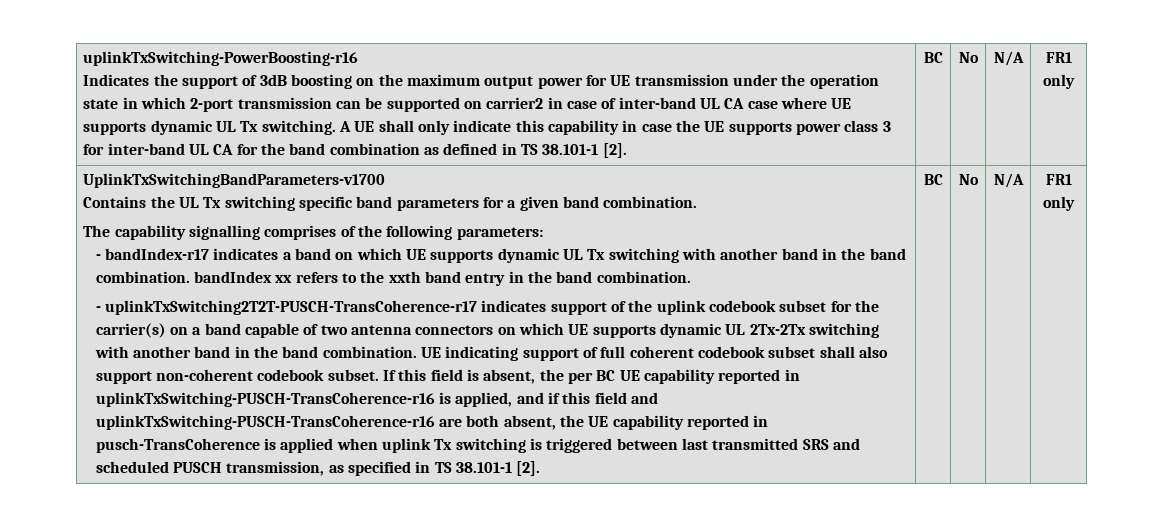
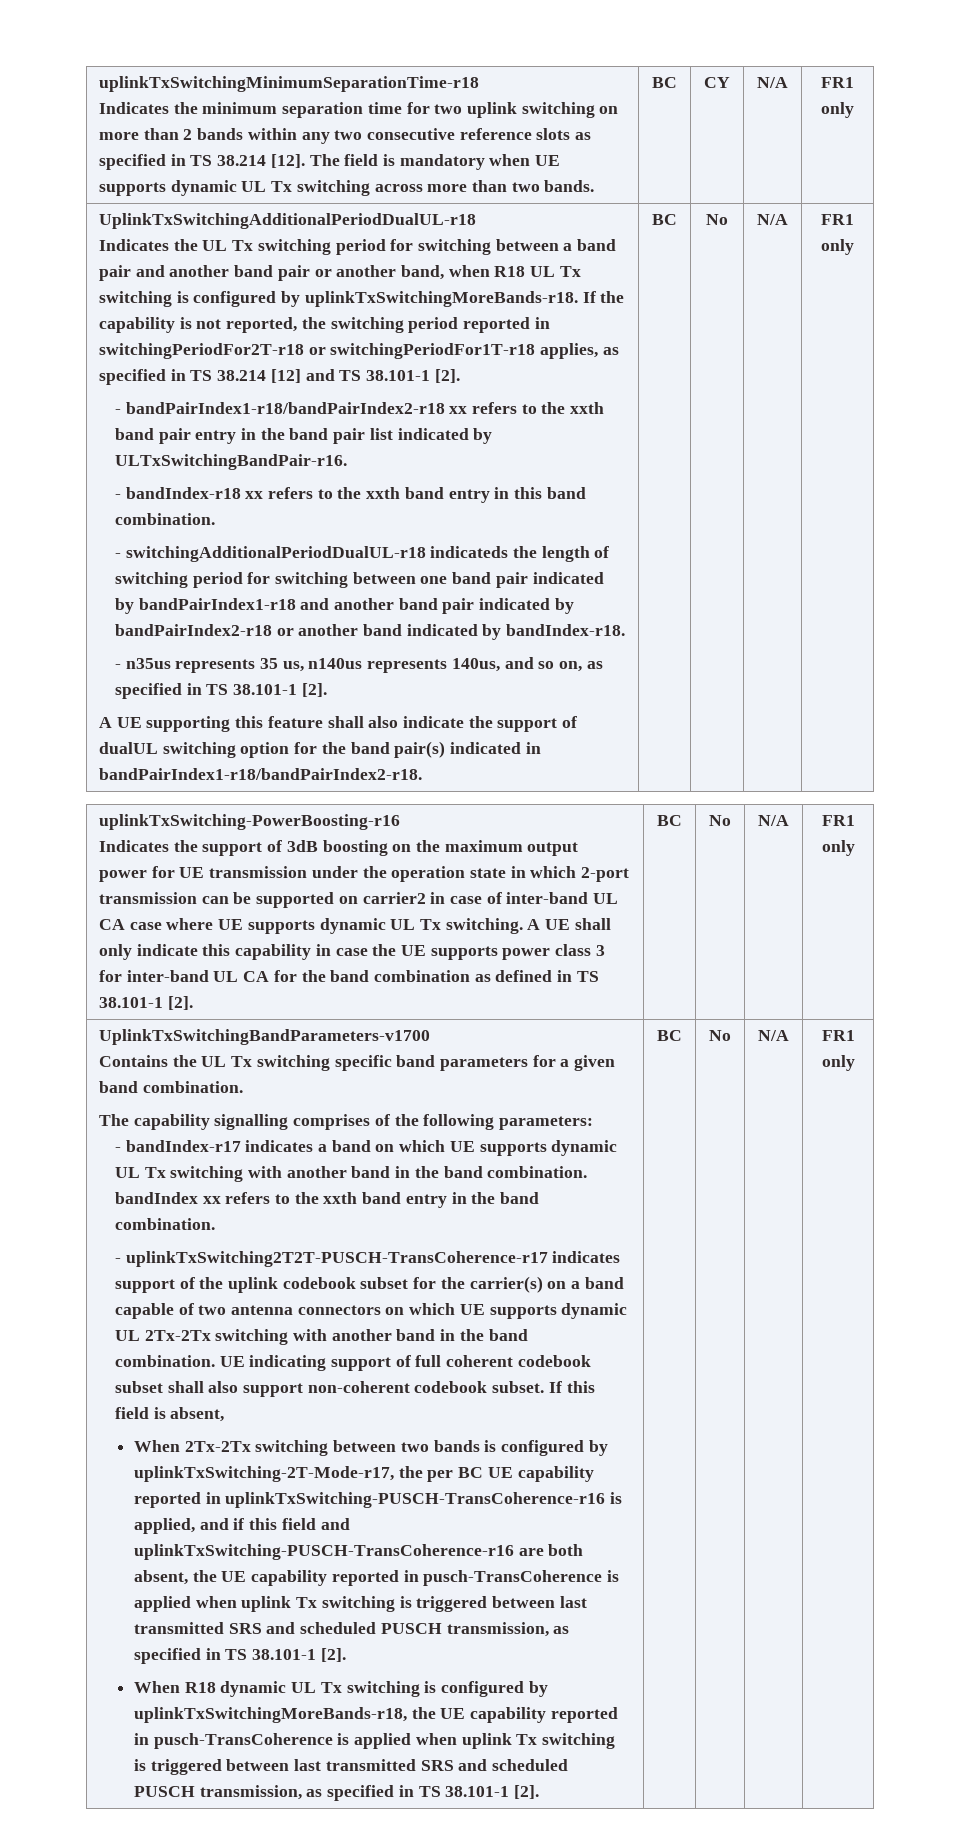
(83, 58) none -> [98,76,479,92] [98,102,619,118] [98,128,592,144] [98,154,561,170] [98,180,595,196] [652,77,677,88] [704,77,730,88] [757,77,788,88] [821,77,854,88] [821,102,854,118] [98,213,476,229] [98,239,617,255] [98,265,581,281] [98,291,625,307] [98,317,550,333] [98,343,619,359] [98,369,460,385] [114,402,605,414] [114,428,493,444] [114,454,347,470] [114,487,586,503] [114,513,215,525] [114,546,610,562] [114,572,604,588] [114,598,574,614] [114,624,626,640] [114,657,603,673] [114,683,327,699] [98,716,578,732] [98,741,541,758] [98,768,422,780] [652,214,677,225] [706,214,728,225] [757,214,788,225] [821,214,854,225] [821,239,854,255] uplinkTxSwitchingMinimumSeparationTime-r18 // Indicates the minimum separation time for two uplink switching on more than 2 bands within any two consecutive reference slots as specified in TS 38.214 [12]. The field is mandatory when UE supports dynamic UL Tx switching across more than two bands. | BC | CY | N/A | FR1 only // UplinkTxSwitchingAdditionalPeriodDualUL-r18 // Indicates the UL Tx switching period for switching between a band pair and another band pair or another band, when R18 UL Tx switching is configured by uplinkTxSwitchingMoreBands-r18. If the capability is not reported, the switching period reported in switchingPeriodFor2T-r18 or switchingPeriodFor1T-r18 applies, as specified in TS 38.214 [12] and TS 38.101-1 [2]. // - bandPairIndex1-r18/bandPairIndex2-r18 xx refers to the xxth band pair entry in the band pair list indicated by ULTxSwitchingBandPair-r16. // - bandIndex-r18 xx refers to the xxth band entry in this band combination. // - switchingAdditionalPeriodDualUL-r18 indicateds the length of switching period for switching between one band pair indicated by bandPairIndex1-r18 and another band pair indicated by bandPairIndex2-r18 or another band indicated by bandIndex-r18. // - n35us represents 35 us, n140us represents 140us, and so on, as specified in TS 38.101-1 [2]. // A UE supporting this feature shall also indicate the support of dualUL switching option for the band pair(s) indicated in bandPairIndex1-r18/bandPairIndex2-r18. | BC | No | N/A | FR1 only //
(536, 376) none -> [134,1440,608,1456] [134,1466,395,1482] // When 2Tx-2Tx switching between two bands is configured by uplinkTxSwitching-2T-Mode-r17,
(541, 468) none -> [134,1681,548,1697] [134,1707,618,1723] [134,1733,616,1749] [134,1759,569,1775] [134,1785,540,1801] // When R18 dynamic UL Tx switching is configured by uplinkTxSwitchingMoreBands-r18, the UE capability reported in pusch-TransCoherence is applied when uplink Tx switching is triggered between last transmitted SRS and scheduled PUSCH transmission, as specified in TS 38.101-1 [2].

